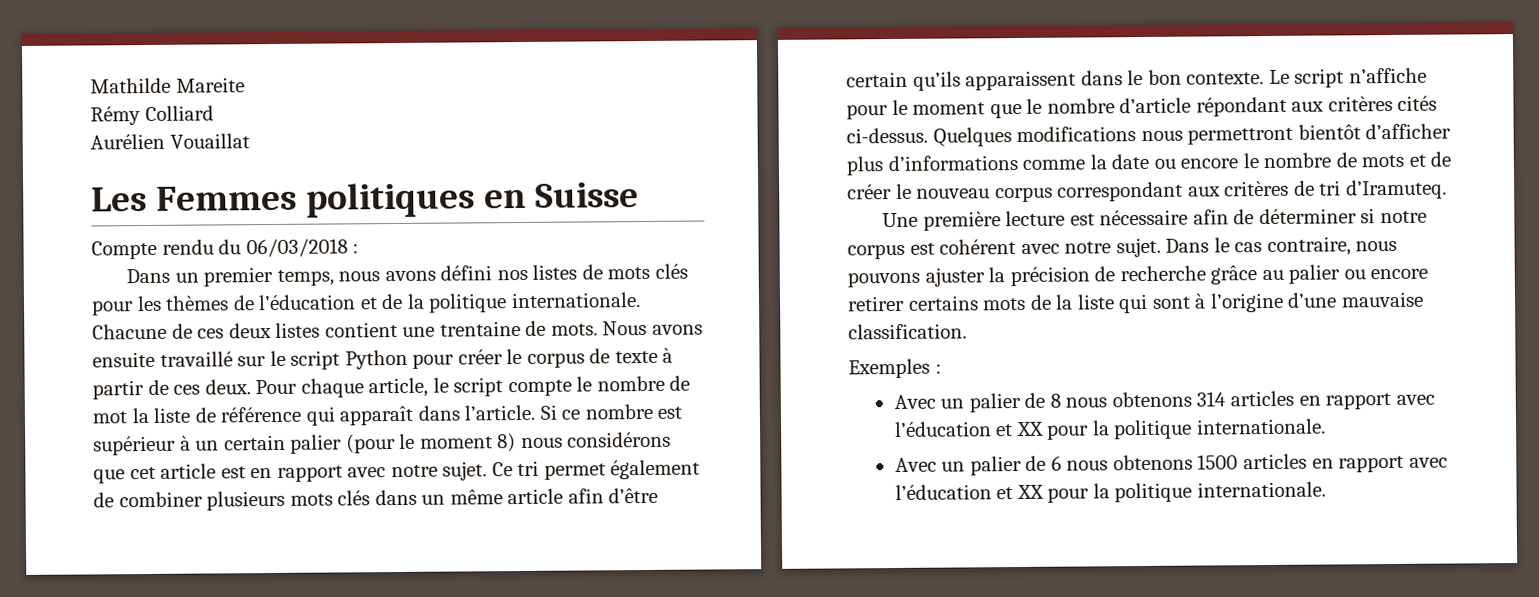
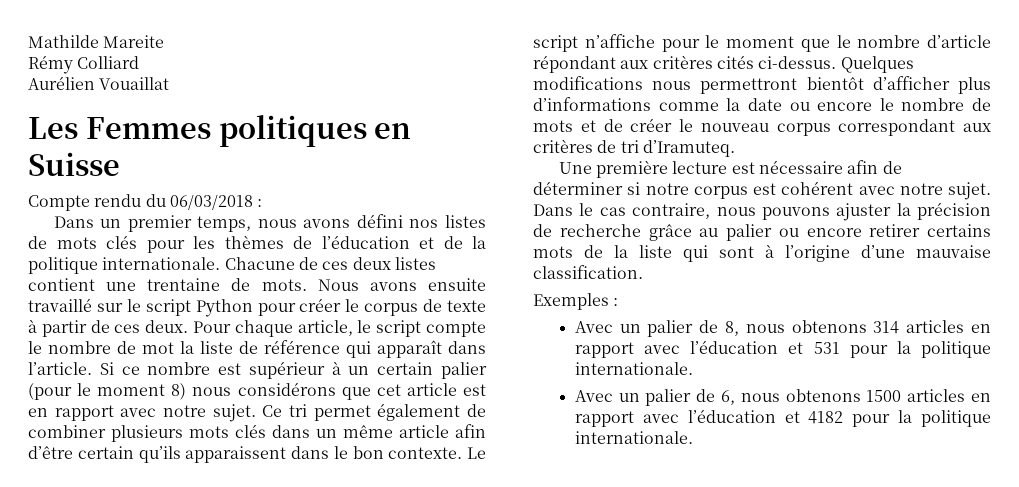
[1049,393,1061,408] 8 -> [725,321,740,336] 8,
[1015,421,1044,437] XX -> [813,342,840,354] 531
[1050,455,1062,471] 6 -> [721,390,736,405] 6,
[1016,484,1044,500] XX -> [808,411,844,424] 4182

